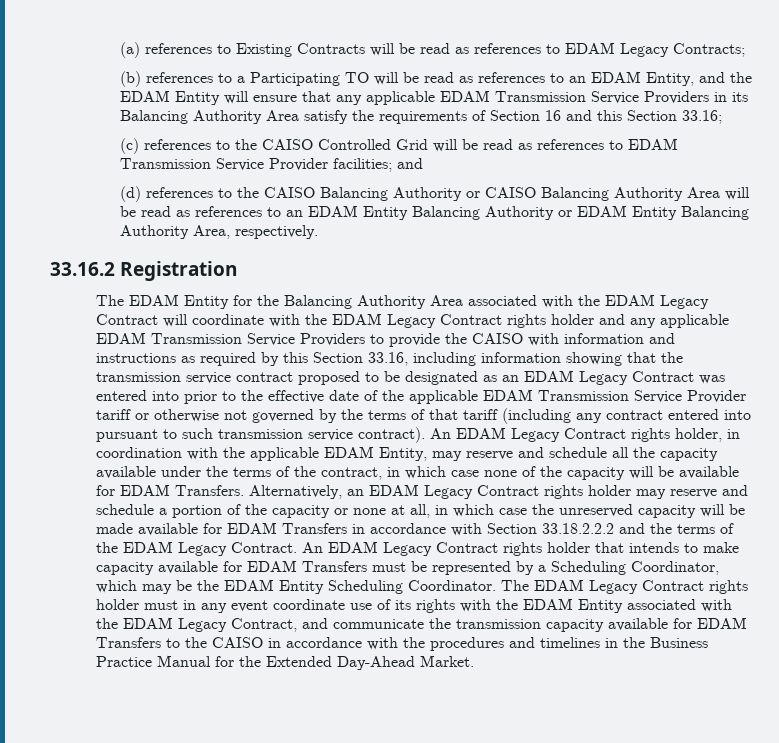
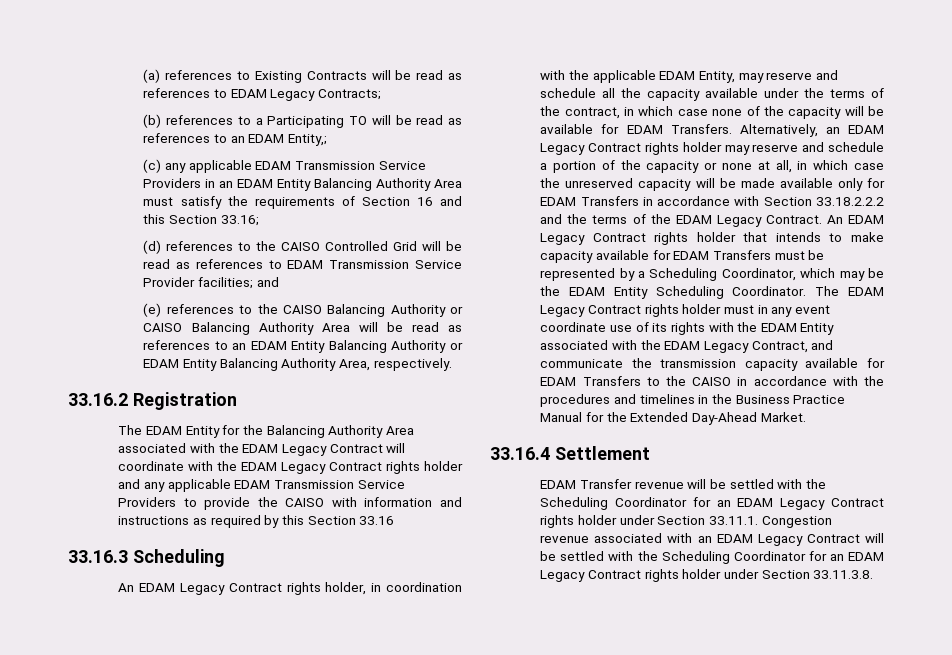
[645,72,752,86] [119,90,331,105] Entity, and the EDAM Entity will ensure that -> [288,134,328,146] [143,159,162,173] Entity,; // (c)
[731,92,748,102] [119,110,299,124] its Balancing Authority Area -> [219,178,463,191] [143,197,174,206] an EDAM Entity Balancing Authority Area must
[119,138,139,154] (c) -> [143,240,162,254] (d)
[119,186,141,202] (d) -> [143,303,162,317] (e)
[368,352,684,366] [96,370,726,385] [96,389,747,404] [96,408,752,424] [96,427,426,443] 33.16, including information showing that the transmission service contract proposed to be designated as an EDAM Legacy Contract was entered into prior to the effective date of the applicable EDAM Transmission Service Provider tariff or otherwise not governed by the terms of that tariff (including any contract entered into pursuant to such transmission service contract). -> [359,516,395,525] [68,549,225,567] 33.16 // 33.16.3 Scheduling //
(199, 529) none -> [837,178,863,191] only
(475, 661) none -> [490,446,650,460] [540,479,826,489] [540,497,884,510] [540,515,832,528] [540,533,884,546] [540,551,884,564] [540,569,874,582] // 33.16.4 Settlement // EDAM Transfer revenue will be settled with the Scheduling Coordinator for an EDAM Legacy Contract rights holder under Section 33.11.1. Congestion revenue associated with an EDAM Legacy Contract will be settled with the Scheduling Coordinator for an EDAM Legacy Contract rights holder under Section 33.11.3.8.

